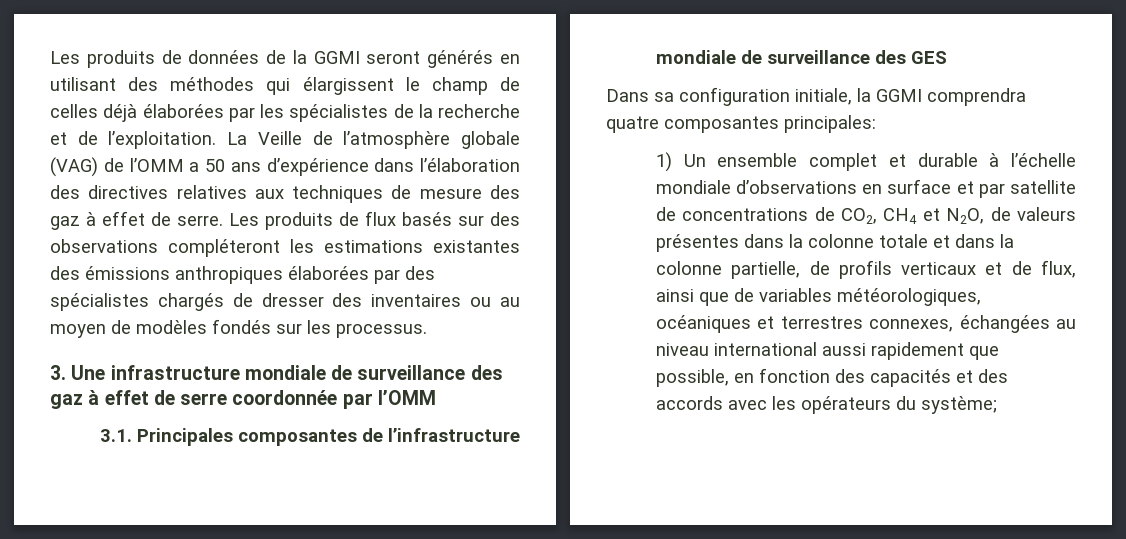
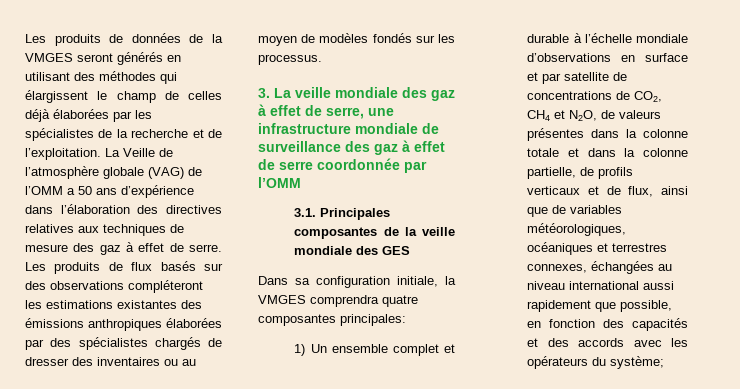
[313,51,360,64] GGMI -> [25,53,73,62] VMGES
[71,365,106,380] Une -> [274,87,455,101] [258,104,394,119] La veille mondiale des gaz à effet de serre, une
[388,428,520,442] [655,50,870,64] l’infrastructure mondiale de surveillance -> [404,227,455,236] [294,246,353,255] la veille mondiale
[876,89,922,102] GGMI -> [258,295,306,304] VMGES

